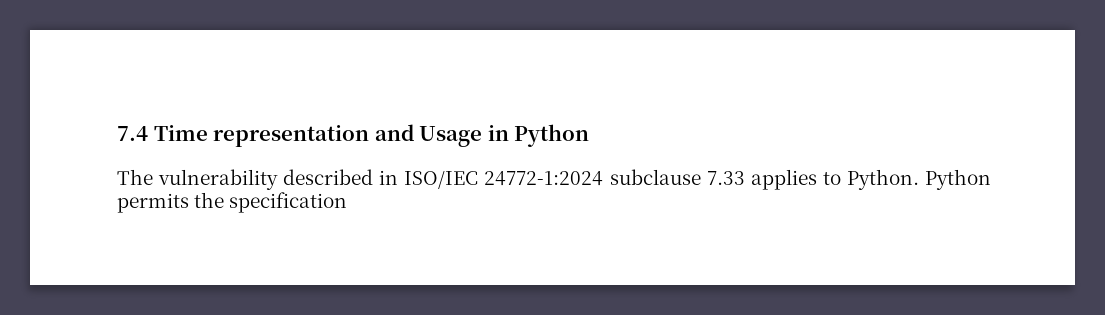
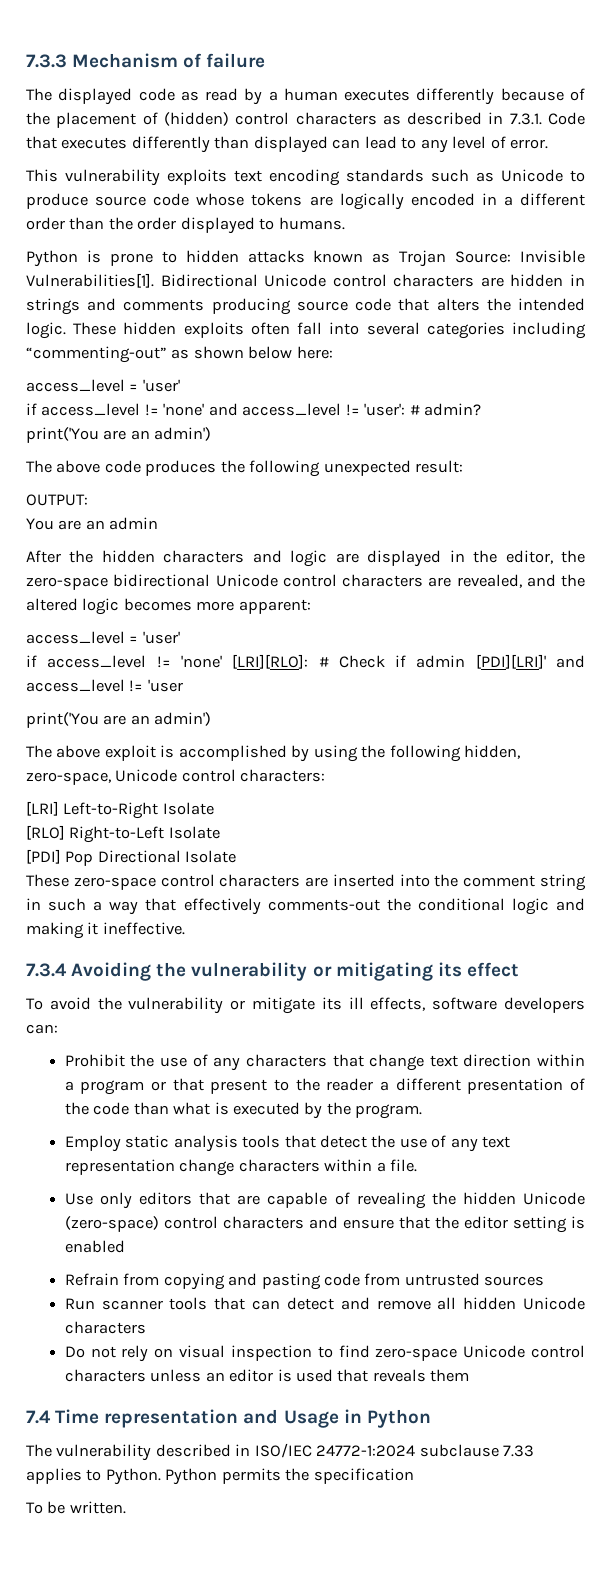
(117, 133) none -> [26,53,266,68] [26,88,585,105] [26,112,585,128] [26,136,549,153] [26,169,585,186] [26,193,586,210] [26,217,345,234] [26,250,585,267] [26,273,585,288] [26,298,585,315] [26,322,586,339] [26,346,333,363] [26,379,180,392] [26,403,482,416] [26,427,212,443] [26,460,464,477] [26,494,88,506] [26,517,159,530] [26,550,585,567] [26,574,585,590] [26,598,311,615] [26,631,180,644] [26,654,585,669] [26,679,183,692] [26,712,212,728] [26,745,521,762] [26,769,326,785] [26,801,214,819] [26,825,220,843] [26,849,237,866] [26,874,586,891] [26,898,586,915] [26,922,185,939] [26,962,519,981] [26,997,586,1014] [26,1024,58,1034] [64,1054,586,1071] [64,1078,585,1095] [64,1102,423,1119] [64,1135,511,1152] [64,1159,418,1176] [64,1192,586,1209] [64,1216,586,1233] [64,1240,125,1253] [64,1273,545,1290] [64,1297,585,1310] [64,1321,146,1334] [64,1345,585,1362] [64,1369,470,1382] 7.3.3 Mechanism of failure // The displayed code as read by a human executes differently because of the placement of (hidden) control characters as described in 7.3.1. Code that executes differently than displayed can lead to any level of error. // This vulnerability exploits text encoding standards such as Unicode to produce source code whose tokens are logically encoded in a different order than the order displayed to humans. // Python is prone to hidden attacks known as Trojan Source: Invisible Vulnerabilities[1]. Bidirectional Unicode control characters are hidden in strings and comments producing source code that alters the intended logic. These hidden exploits often fall into several categories including “commenting-out” as shown below here: // access_level = 'user' // if access_level != 'none' and access_level != 'user': # admin? // print('You are an admin') // The above code produces the following unexpected result: // OUTPUT: // You are an admin // After the hidden characters and logic are displayed in the editor, the zero-space bidirectional Unicode control characters are revealed, and the altered logic becomes more apparent: // access_level = 'user' // if access_level != 'none' [LRI][RLO]: # Check if admin [PDI][LRI]' and access_level != 'user // print('You are an admin') // The above exploit is accomplished by using the following hidden, zero-space, Unicode control characters: // [LRI] Left-to-Right Isolate // [RLO] Right-to-Left Isolate // [PDI] Pop Directional Isolate // These zero-space control characters are inserted into the comment string in such a way that effectively comments-out the conditional logic and making it ineffective. // 7.3.4 Avoiding the vulnerability or mitigating its effect // To avoid the vulnerability or mitigate its ill effects, software developers can: // Prohibit the use of any characters that change text direction within a program or that present to the reader a different presentation of the code than what is executed by the program. // Employ static analysis tools that detect the use of any text representation change characters within a file. // Use only editors that are capable of revealing the hidden Unicode (zero-space) control characters and ensure that the editor setting is enabled // Refrain from copying and pasting code from untrusted sources // Run scanner tools that can detect and remove all hidden Unicode characters // Do not rely on visual inspection to find zero-space Unicode control characters unless an editor is used that reveals them //
(348, 202) none -> [26,1501,126,1514] // To be written.

